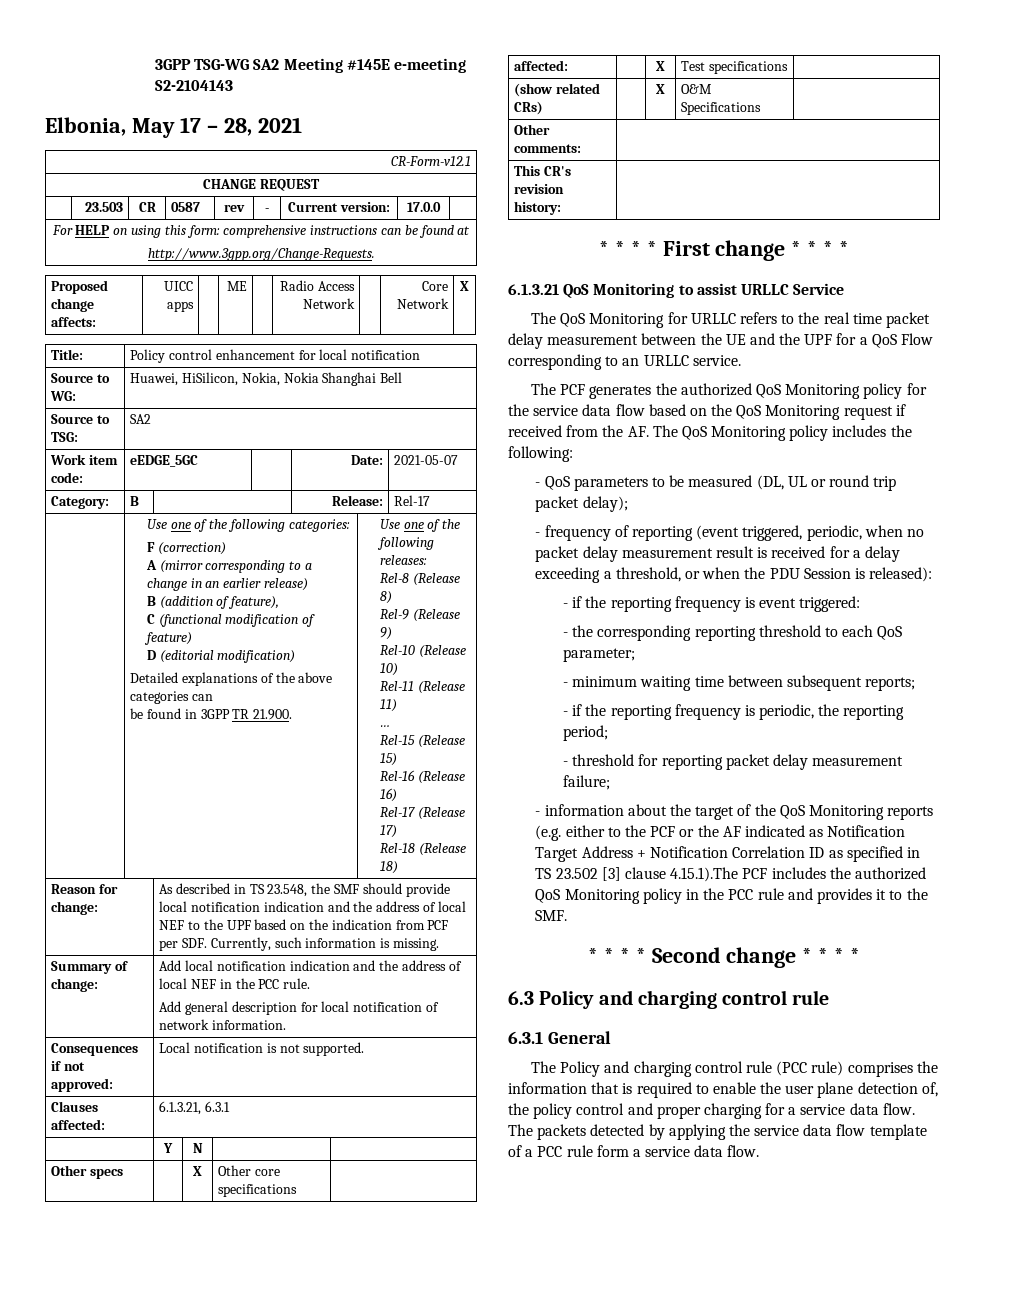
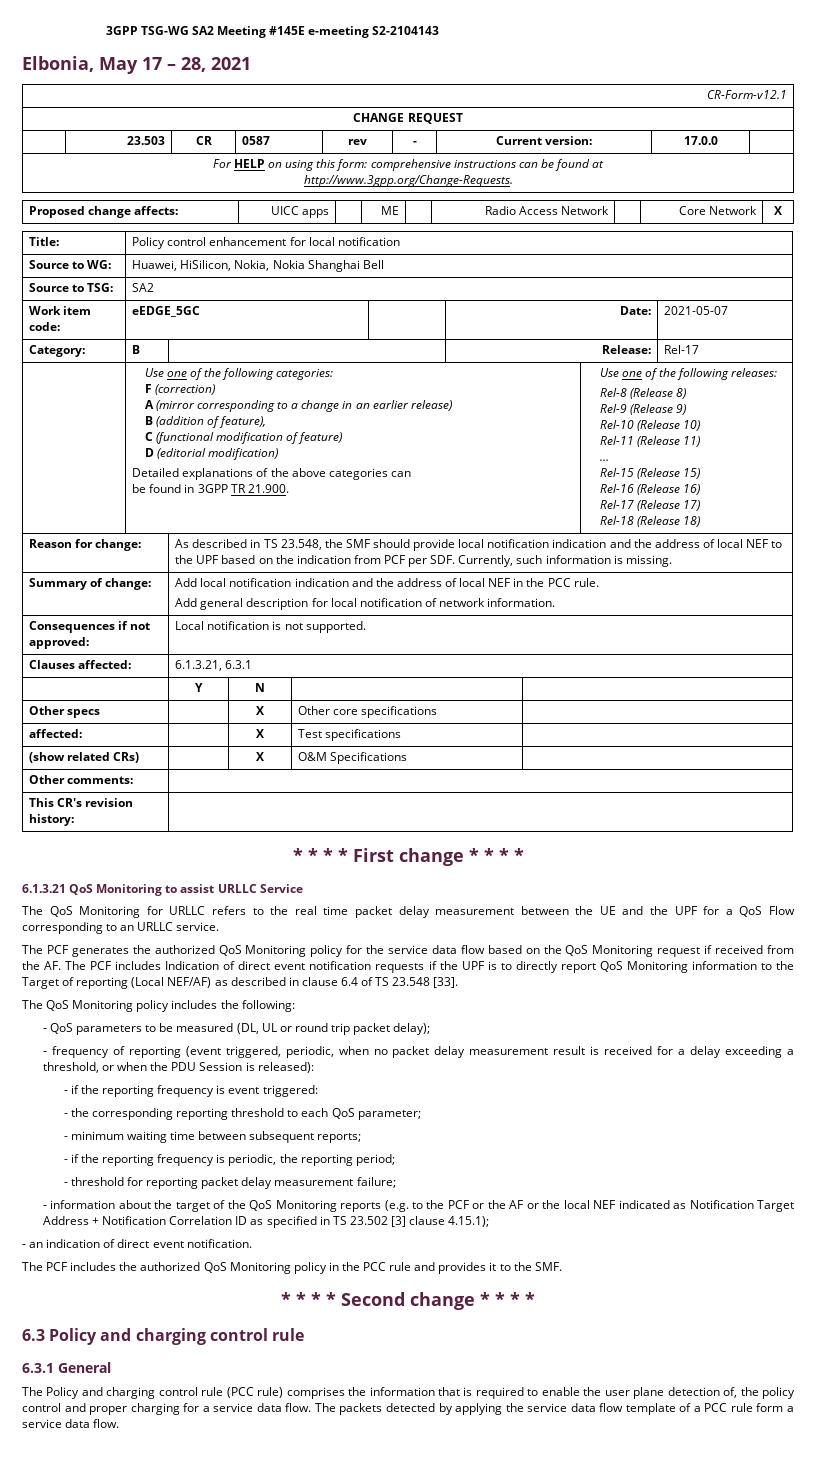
(678, 431) none -> [90,961,794,973] [22,977,459,989] [22,1000,43,1009] PCF includes Indication of direct event notification requests if the UPF is to directly report QoS Monitoring information to the Target of reporting (Local NEF/AF) as described in clause 6.4 of TS 23.548 [33]. // The
[565,825,605,837] either -> (409, 1206) none
(741, 831) none -> [526,1200,616,1209] or the local NEF
[670,867,739,882] 4.15.1).The -> [448,1216,490,1227] [22,1239,252,1248] [22,1262,43,1271] 4.15.1); // - an indication of direct event notification. // The

